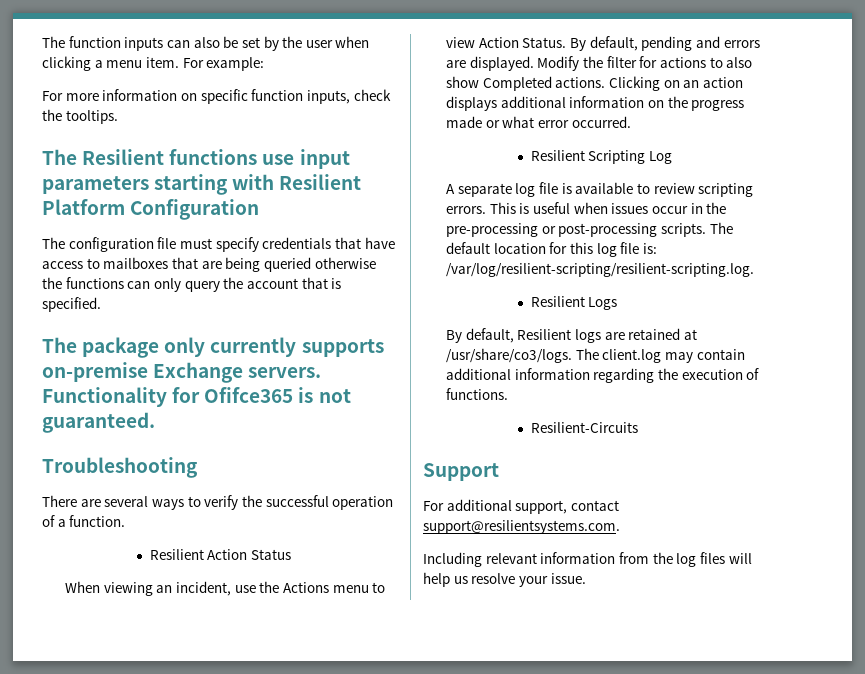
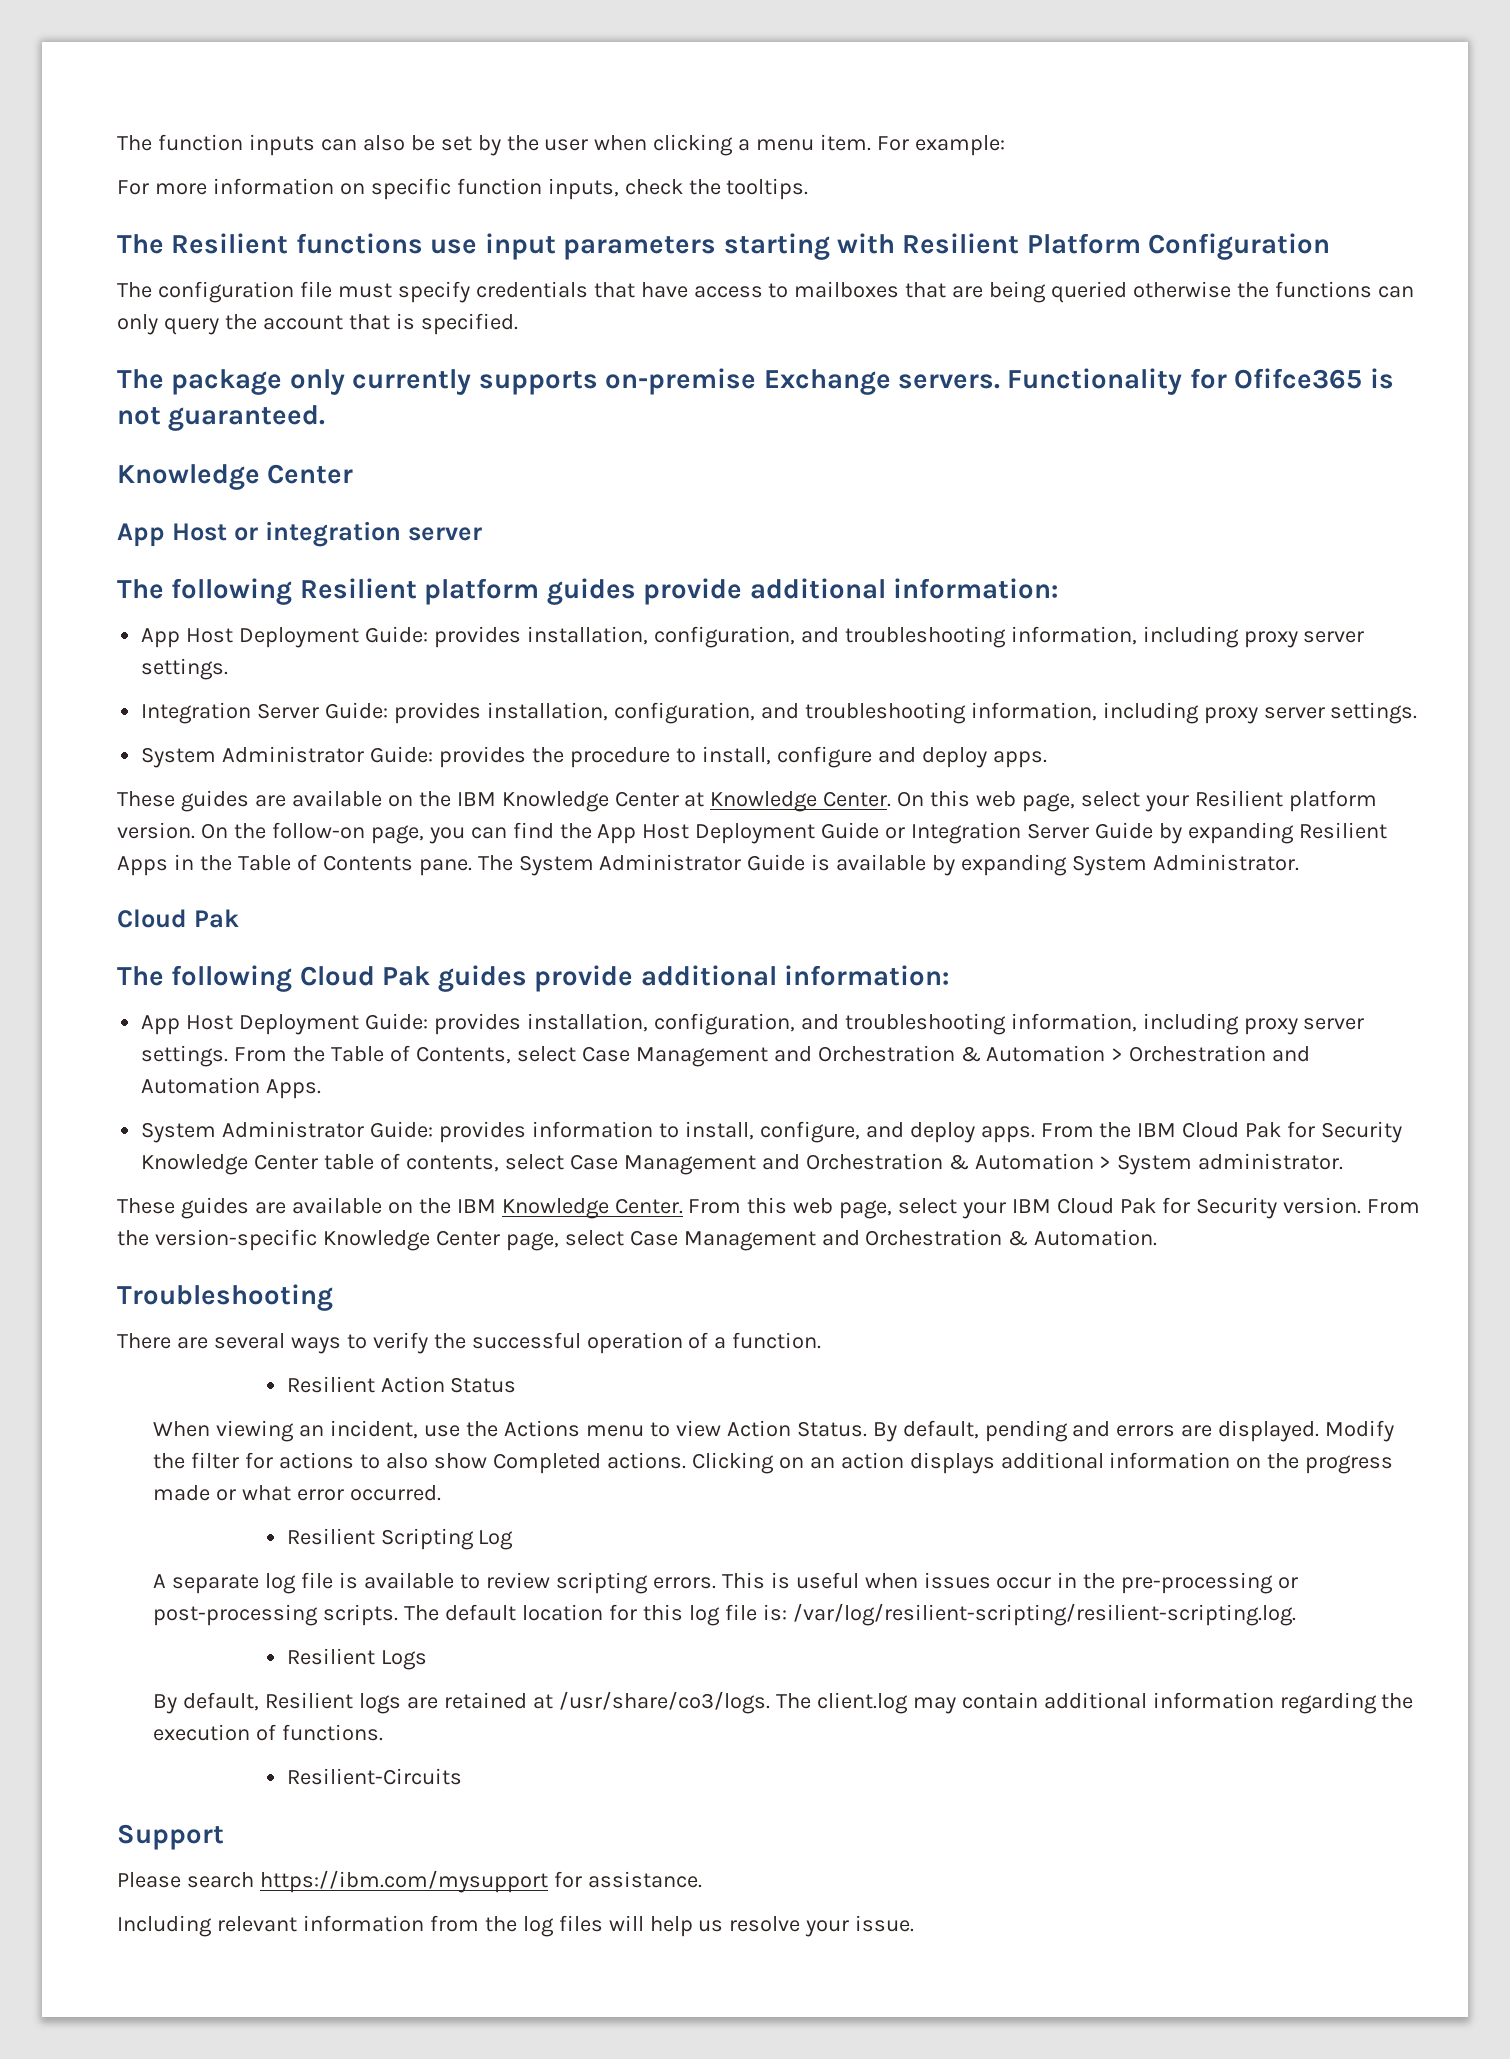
(155, 422) none -> [117,464,354,490] [117,521,482,547] [117,578,1058,605] [141,626,1365,648] [141,658,229,680] [141,702,1418,724] [141,746,1047,768] [117,790,1377,812] [117,822,1387,844] [117,854,1300,876] [117,909,239,928] [117,965,949,992] [141,1013,1365,1035] [141,1045,1311,1067] [141,1077,322,1099] [141,1121,1403,1143] [141,1153,1344,1175] [117,1197,1420,1219] [117,1229,1158,1251] // Knowledge Center // App Host or integration server // The following Resilient platform guides provide additional information: // App Host Deployment Guide: provides installation, configuration, and troubleshooting information, including proxy server settings. // Integration Server Guide: provides installation, configuration, and troubleshooting information, including proxy server settings. // System Administrator Guide: provides the procedure to install, configure and deploy apps. // These guides are available on the IBM Knowledge Center at Knowledge Center. On this web page, select your Resilient platform version. On the follow-on page, you can find the App Host Deployment Guide or Integration Server Guide by expanding Resilient Apps in the Table of Contents pane. The System Administrator Guide is available by expanding System Administrator. // Cloud Pak // The following Cloud Pak guides provide additional information: // App Host Deployment Guide: provides installation, configuration, and troubleshooting information, including proxy server settings. From the Table of Contents, select Case Management and Orchestration & Automation > Orchestration and Automation Apps. // System Administrator Guide: provides information to install, configure, and deploy apps. From the IBM Cloud Pak for Security Knowledge Center table of contents, select Case Management and Orchestration & Automation > System administrator. // These guides are available on the IBM Knowledge Center. From this web page, select your IBM Cloud Pak for Security version. From the version-specific Knowledge Center page, select Case Management and Orchestration & Automation.
[423,499,619,514] [423,520,620,534] For additional support, contact support@resilientsystems.com. -> [117,1870,702,1893] Please search https://ibm.com/mysupport for assistance.

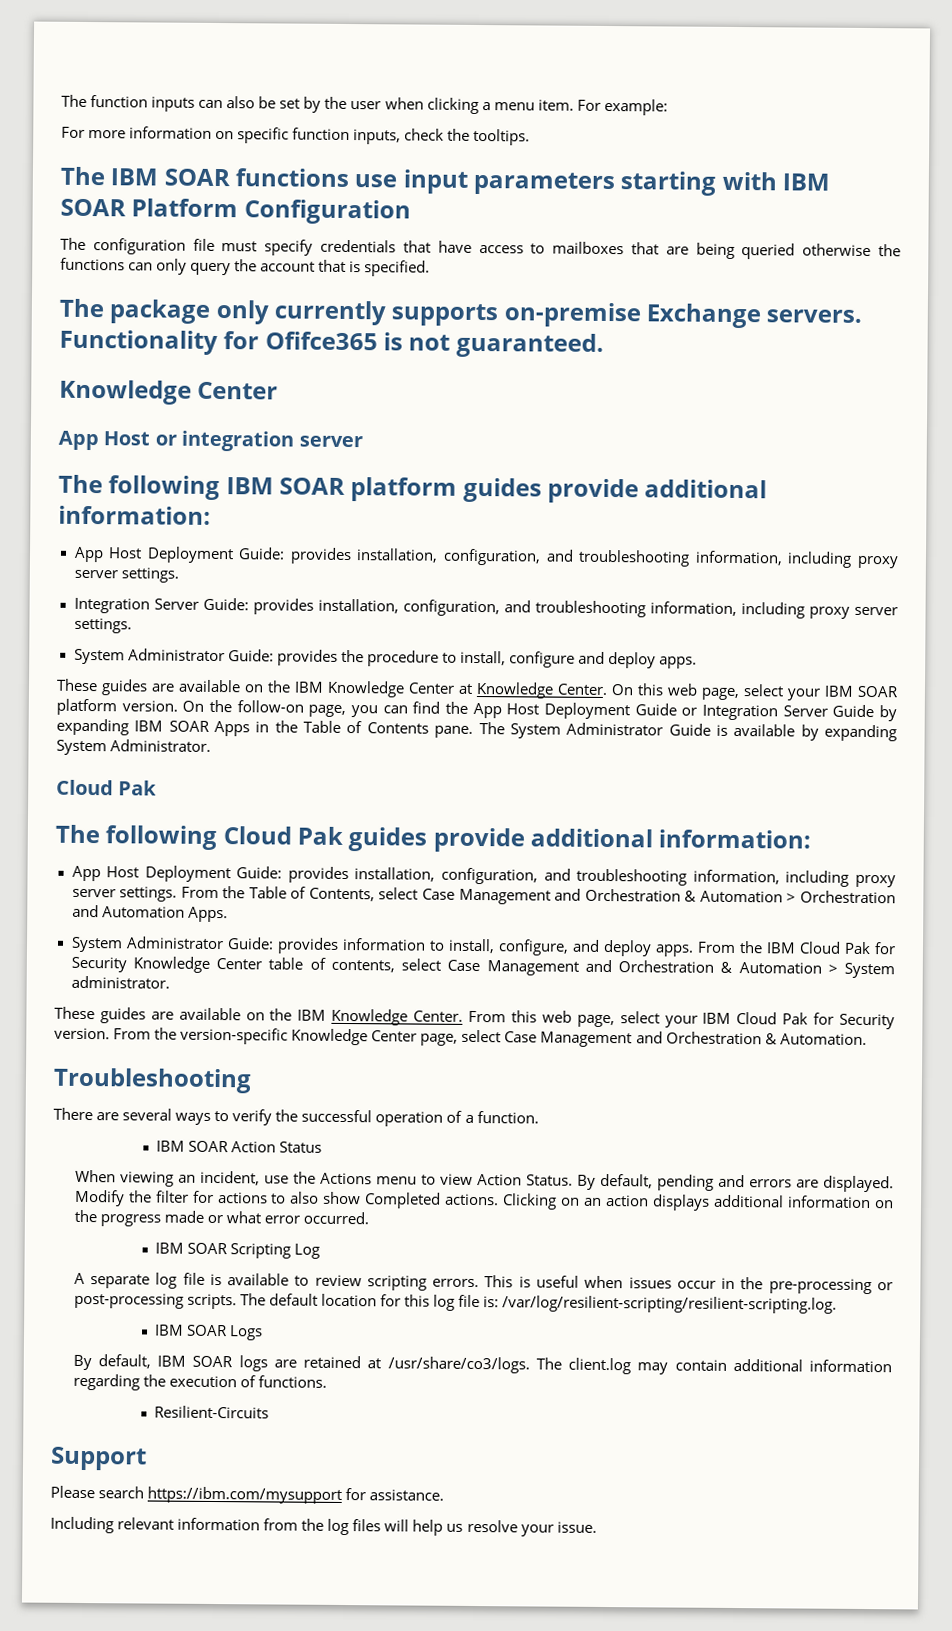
[171,233,289,254] Resilient -> [110,168,230,187] IBM SOAR
[902,233,1020,254] Resilient -> [782,173,831,191] [60,198,126,217] IBM SOAR
[299,578,417,599] Resilient -> [225,477,346,495] IBM SOAR
[1194,790,1283,807] Resilient -> [824,685,899,698] IBM SOAR
[1298,822,1387,839] Resilient -> [134,720,210,732] IBM SOAR
[286,1376,375,1393] Resilient -> [156,1140,230,1153] IBM SOAR
[286,1528,375,1545] Resilient -> [155,1242,229,1255] IBM SOAR
[286,1648,375,1665] Resilient -> [154,1324,229,1337] IBM SOAR
[265,1692,354,1709] Resilient -> [157,1355,234,1368] IBM SOAR

